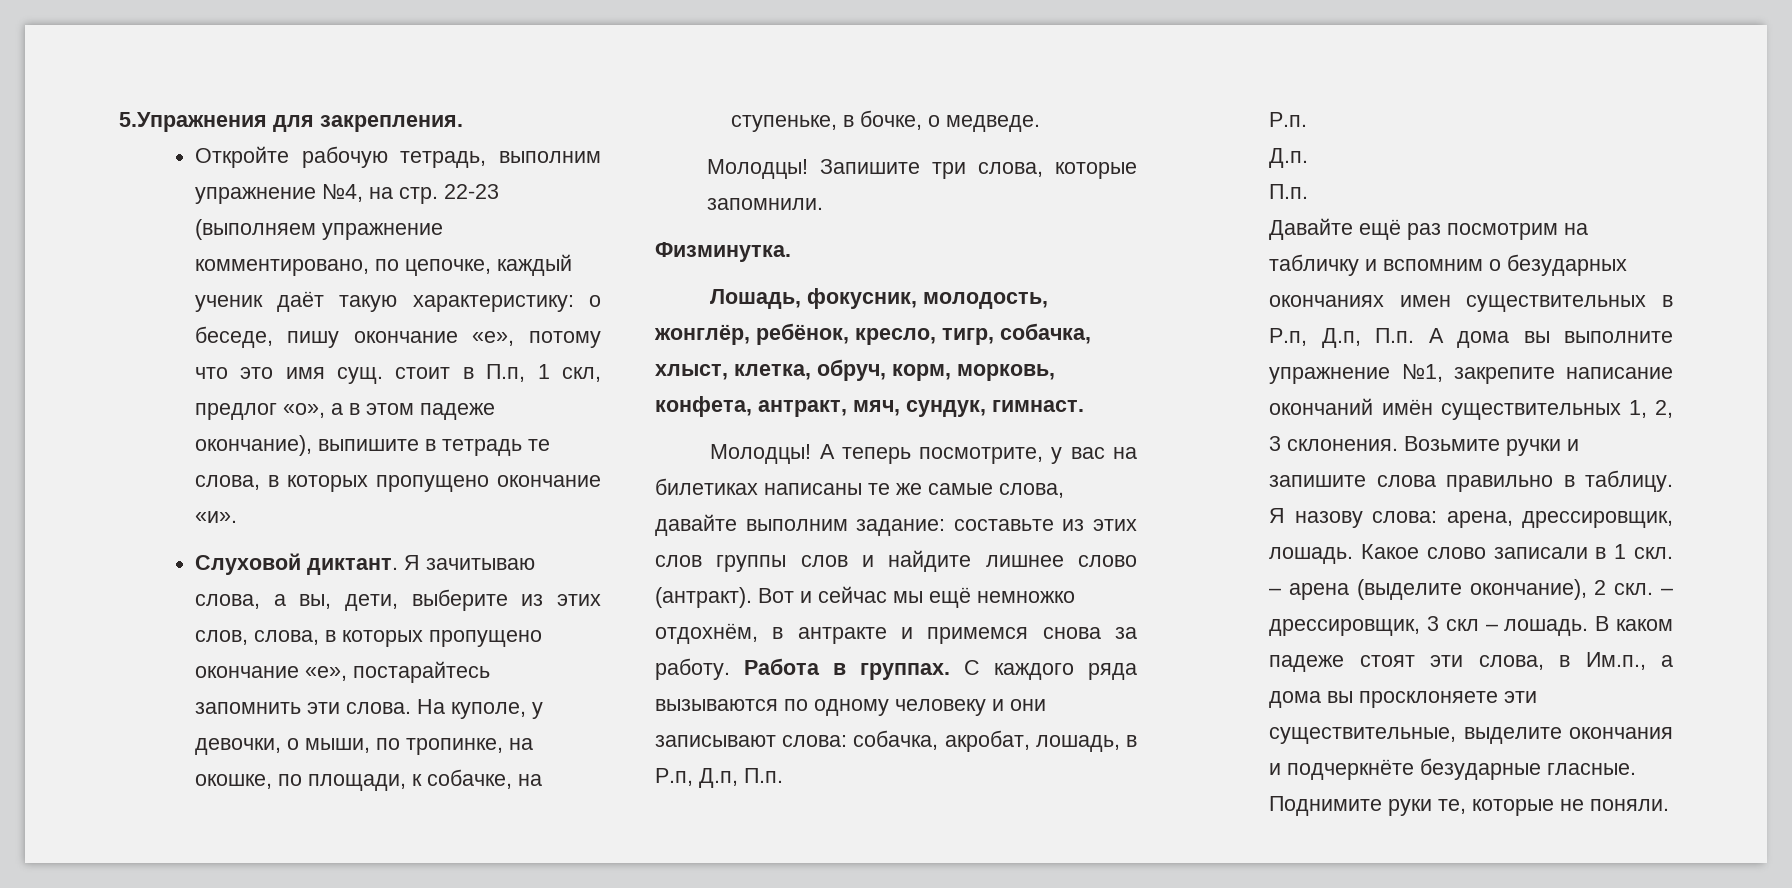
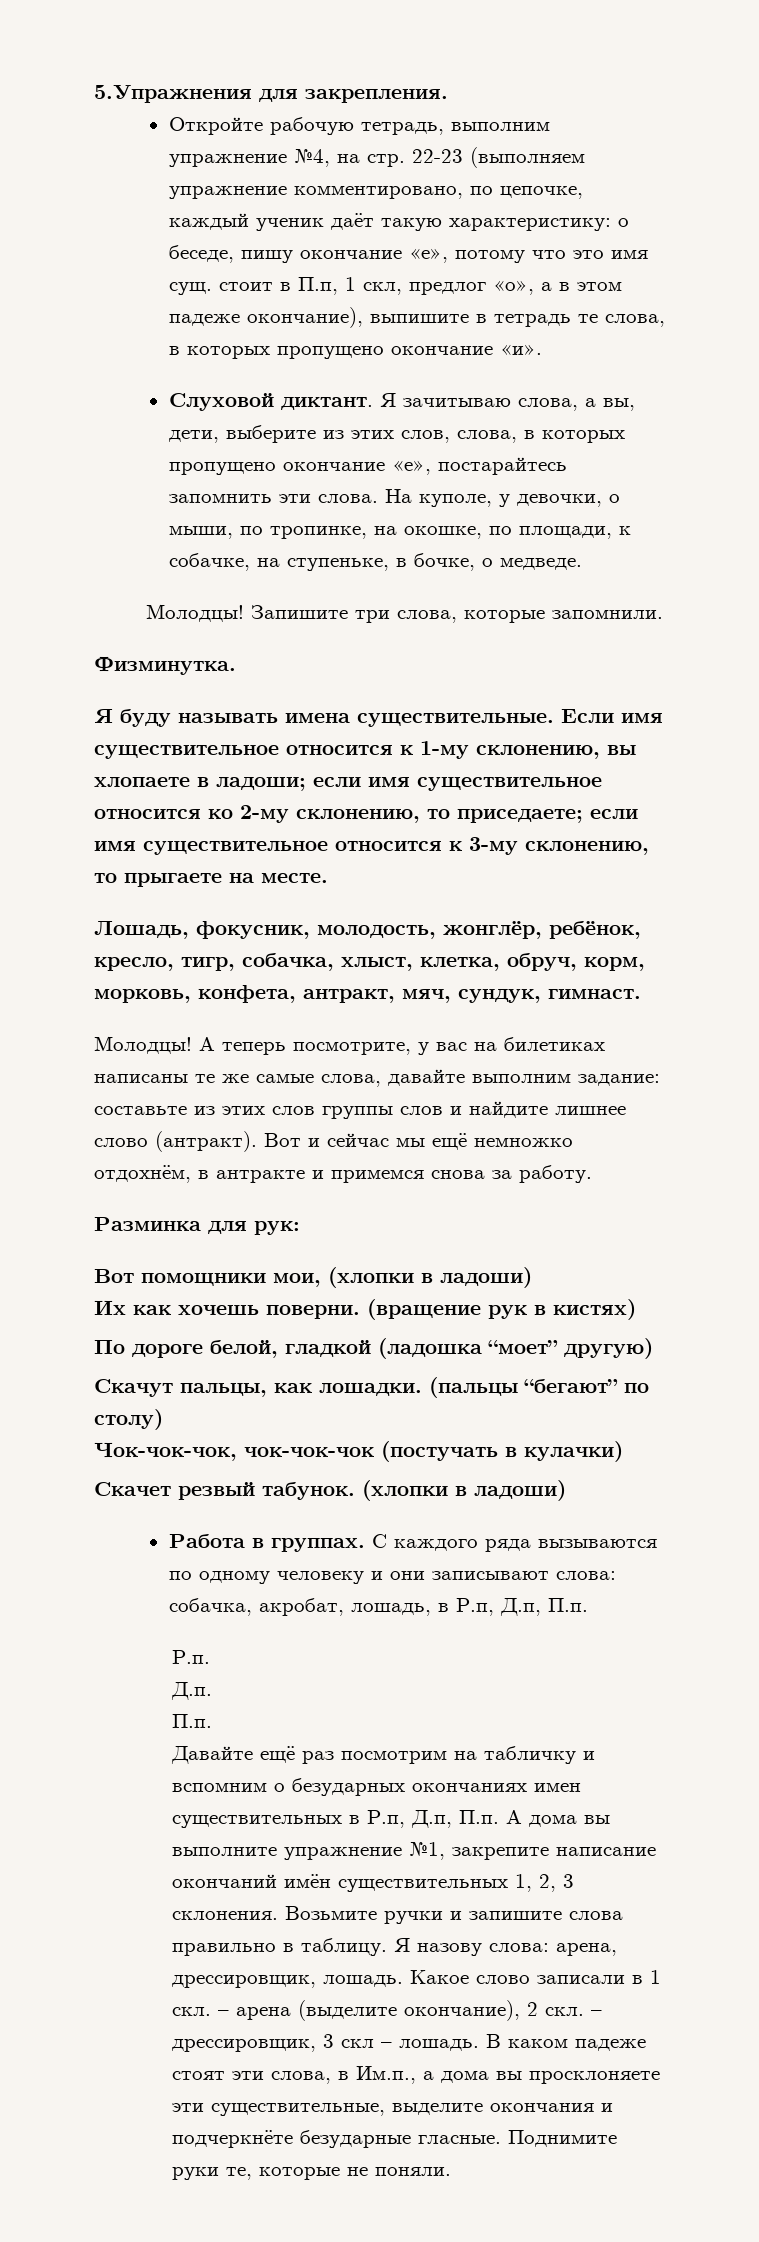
(791, 252) none -> [94,709,663,727] [94,741,636,759] [94,777,602,791] [94,805,638,823] [94,837,649,855] [94,873,328,887] // Я буду называть имена существительные. Если имя существительное относится к 1-му склонению, вы хлопаете в ладоши; если имя существительное относится ко 2-му склонению, то приседаете; если имя существительное относится к 3-му склонению, то прыгаете на месте.
(730, 669) none -> [94,1217,300,1235] [94,1267,532,1288] [94,1299,636,1320] [94,1338,653,1359] [94,1377,649,1398] [94,1409,163,1430] [94,1441,623,1462] [94,1480,566,1501] // Разминка для рук: // Вот помощники мои, (хлопки в ладоши) // Их как хочешь поверни. (вращение рук в кистях) // По дороге белой, гладкой (ладошка “моет” другую) // Скачут пальцы, как лошадки. (пальцы “бегают” по столу) // Чок-чок-чок, чок-чок-чок (постучать в кулачки) // Скачет резвый табунок. (хлопки в ладоши) //

